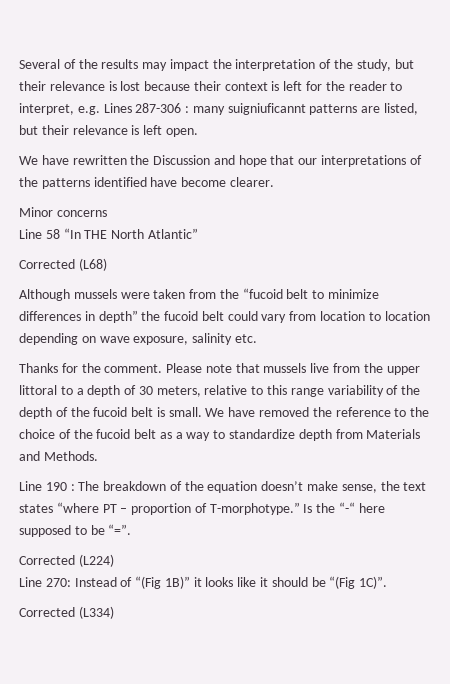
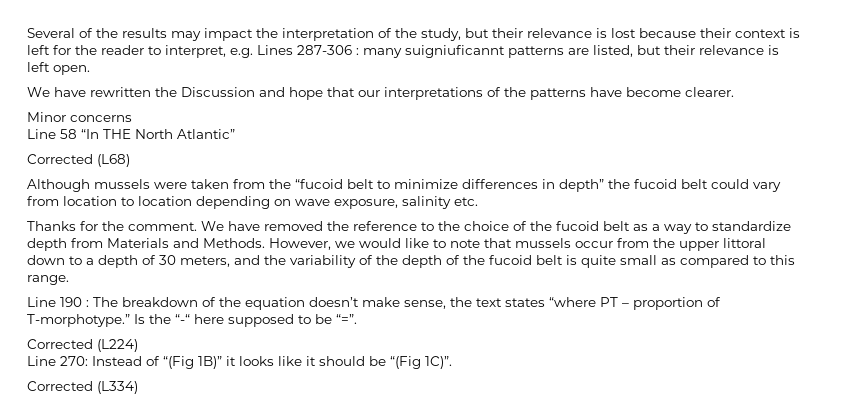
[93,177,147,187] identified -> (586, 94) none
[166,363,420,375] [19,385,421,397] [19,407,202,419] Please note that mussels live from the upper littoral to a depth of 30 meters, relative to this range variability of the depth of the fucoid belt is small. -> (197, 226) none
(98, 456) none -> [269,238,766,251] [27,255,795,268] [27,275,69,285] However, we would like to note that mussels occur from the upper littoral down to a depth of 30 meters, and the variability of the depth of the fucoid belt is quite small as compared to this range.

